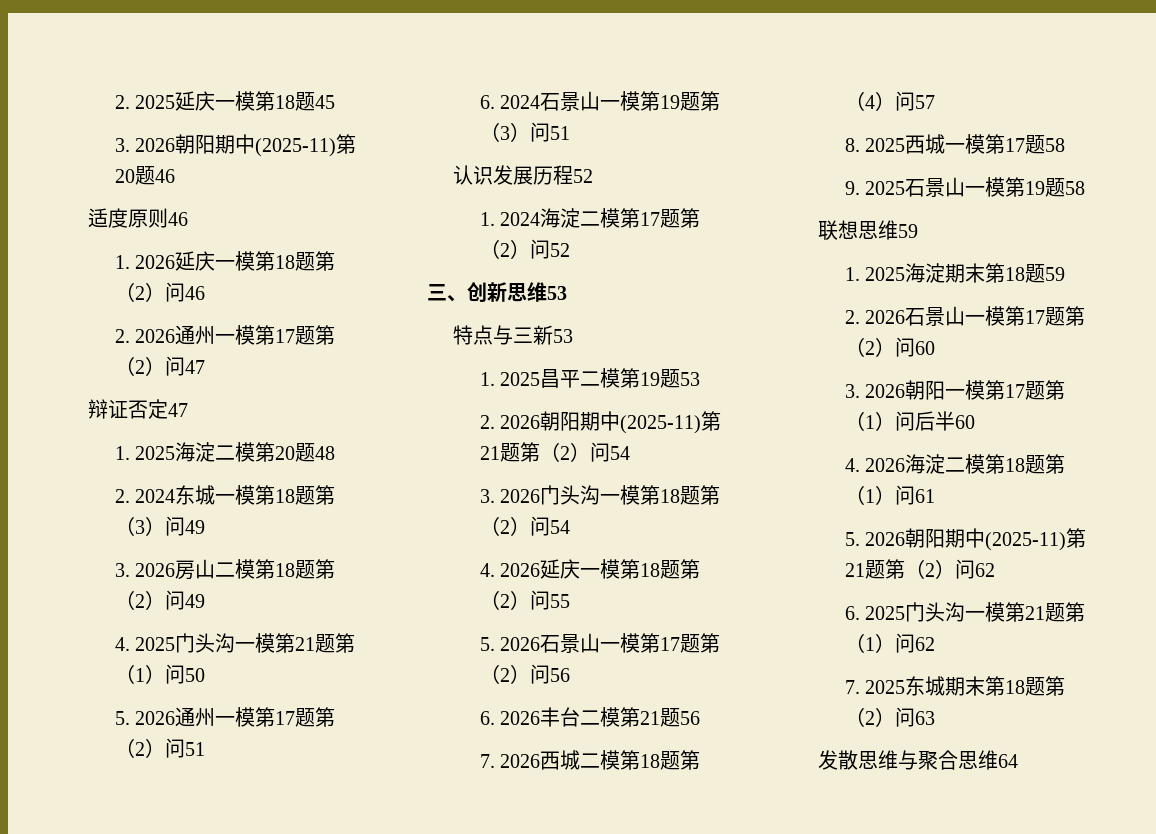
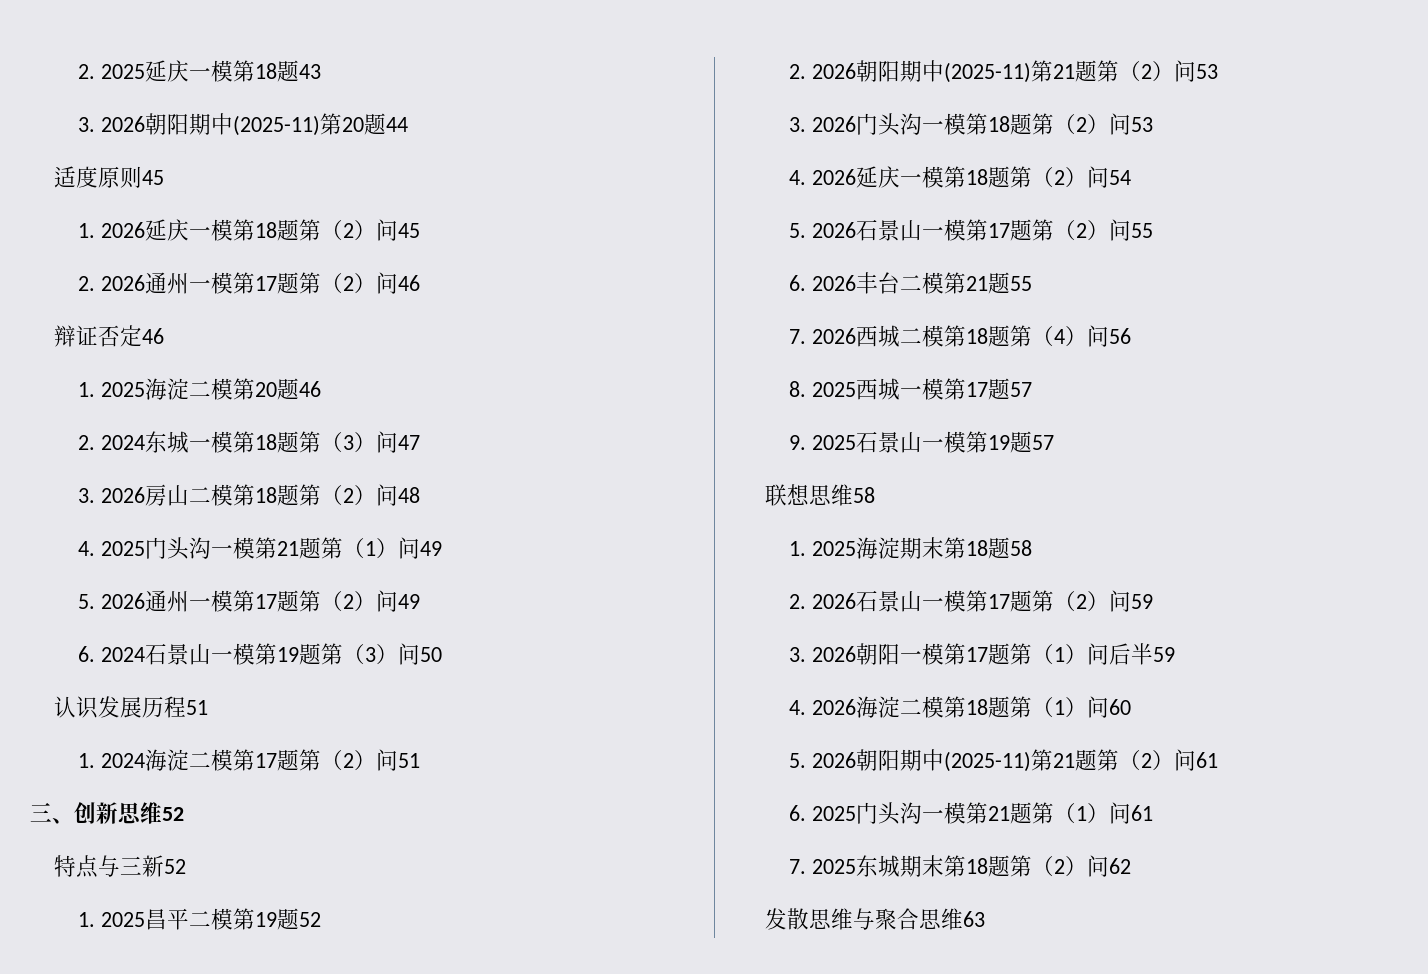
[315,95,336,109] 45 -> [298,64,321,79] 43
[154,169,175,183] 46 -> [385,117,408,132] 44
[168,212,189,226] 46 -> [142,170,165,185] 45
[184,286,205,300] 46 -> [397,223,420,238] 45
[184,360,205,374] 47 -> [397,275,420,291] 46
[168,403,189,417] 47 -> [142,328,165,344] 46
[315,446,336,460] 48 -> [298,381,321,397] 46
[184,520,205,534] 49 -> [397,435,420,450] 47
[184,594,205,608] 49 -> [397,487,420,503] 48
[184,668,205,682] 50 -> [419,541,442,556] 49
[184,742,205,756] 51 -> [397,594,420,609] 49
[549,126,570,140] 51 -> [419,647,442,662] 50
[573,169,594,183] 52 -> [186,700,209,715] 51
[549,243,570,257] 52 -> [397,753,420,768] 51
[547,286,567,300] 53 -> [162,807,184,821] 52
[553,329,574,343] 53 -> [164,859,187,874] 52
[680,372,701,386] 53 -> [298,912,321,927] 52
[609,446,630,460] 54 -> [1195,64,1218,79] 53
[549,520,570,534] 54 -> [1130,117,1153,132] 53
[549,594,570,608] 55 -> [1108,170,1131,185] 54
[549,668,570,682] 56 -> [1130,223,1153,238] 55
[680,711,701,725] 56 -> [1009,276,1032,291] 55
[914,95,935,109] 57 -> [1108,328,1131,344] 56
[1045,138,1066,152] 58 -> [1009,382,1032,397] 57
[1065,181,1086,195] 58 -> [1031,435,1054,450] 57
[898,224,919,238] 59 -> [853,487,876,503] 58
[1045,267,1066,281] 59 -> [1009,540,1032,556] 58
[914,341,935,355] 60 -> [1130,594,1153,609] 59
[954,415,975,429] 60 -> [1152,647,1175,662] 59
[914,489,935,503] 61 -> [1108,699,1131,715] 60
[974,563,995,577] 62 -> [1195,752,1218,768] 61
[914,637,935,651] 62 -> [1130,805,1153,821] 61
[914,711,935,725] 63 -> [1108,858,1131,874] 62
[998,754,1019,768] 64 -> [963,911,986,927] 63

